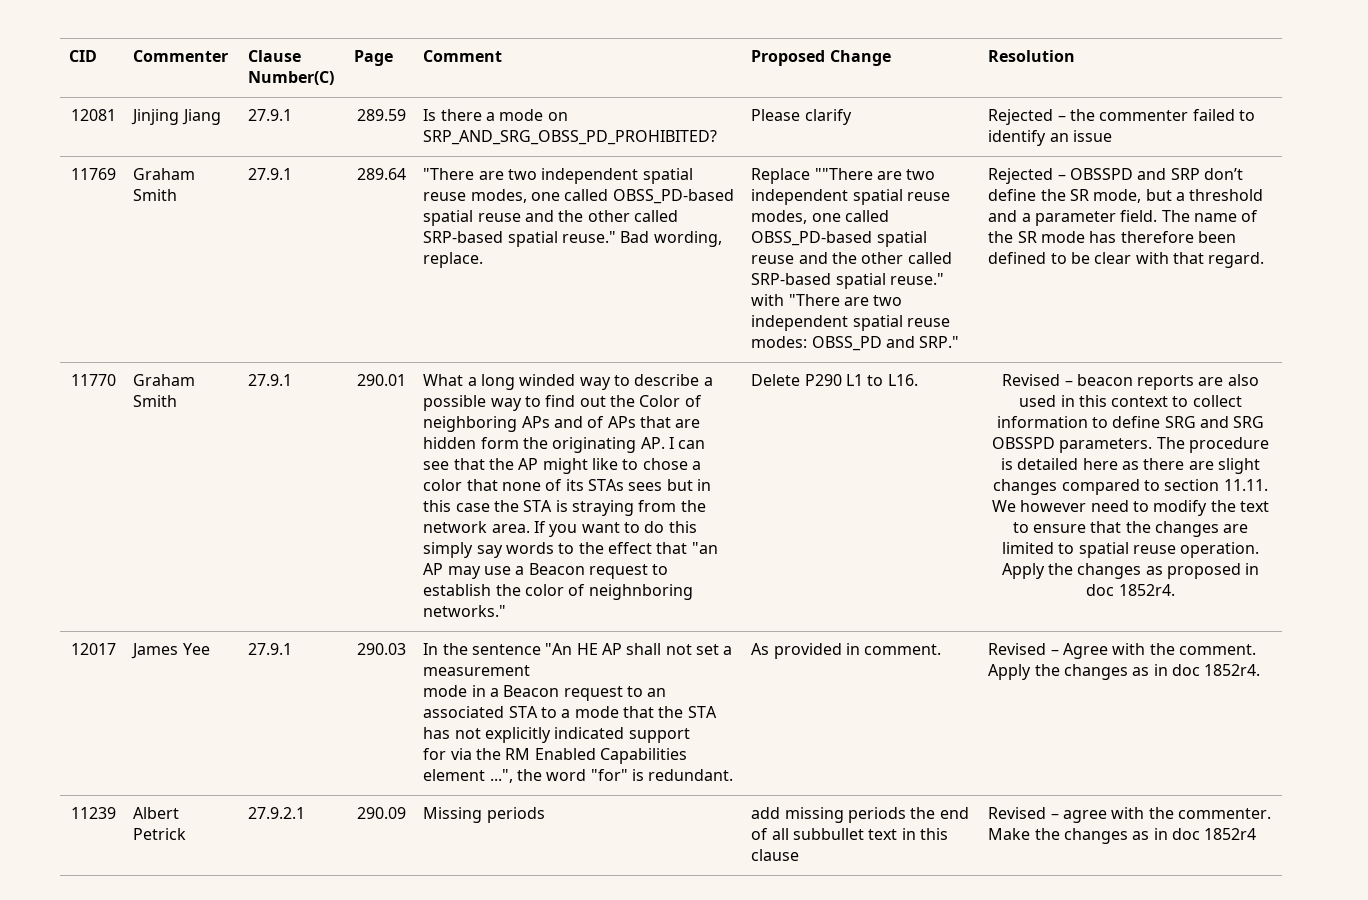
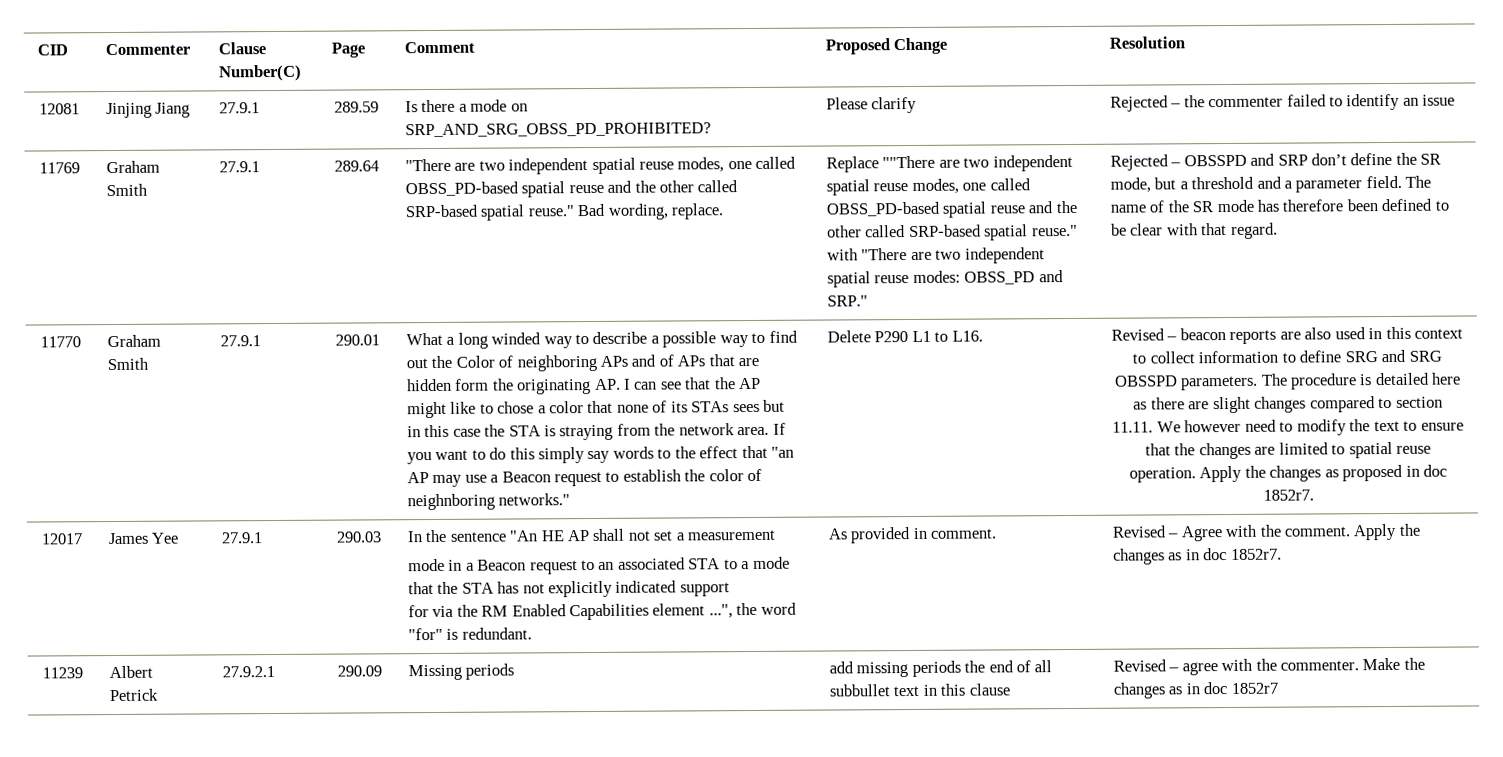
[1118,584,1175,596] 1852r4. -> [1262,489,1314,501] 1852r7.
[1204,664,1261,676] 1852r4. -> [1230,548,1282,560] 1852r7.
[1204,828,1257,840] 1852r4 -> [1230,682,1278,694] 1852r7

